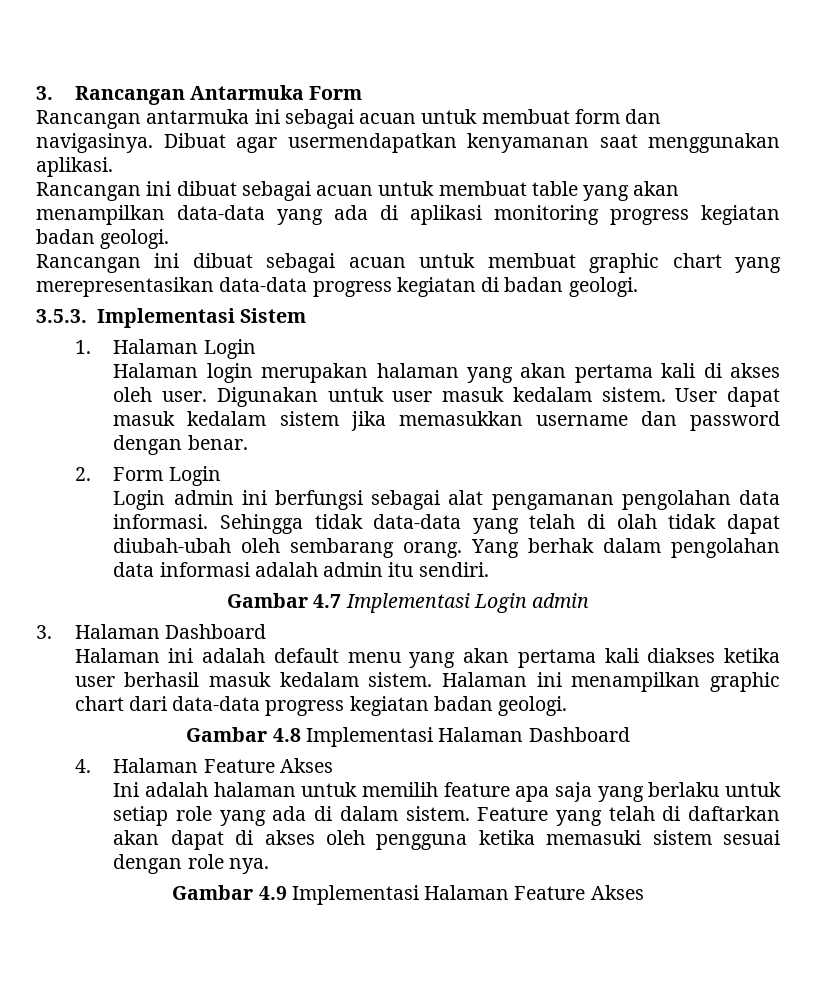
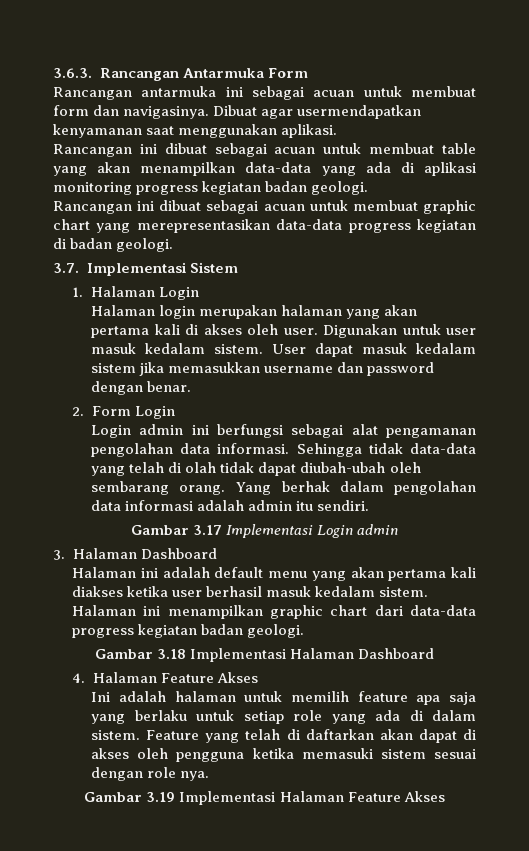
[36,86,53,100] 3. -> [53,68,92,78] 3.6.3.
[36,309,87,323] 3.5.3. -> [53,263,79,273] 3.7.
[313,594,342,608] 4.7 -> [192,525,222,535] 3.17
[272,728,301,742] 4.8 -> [156,649,186,659] 3.18
[258,886,287,900] 4.9 -> [146,792,176,802] 3.19

